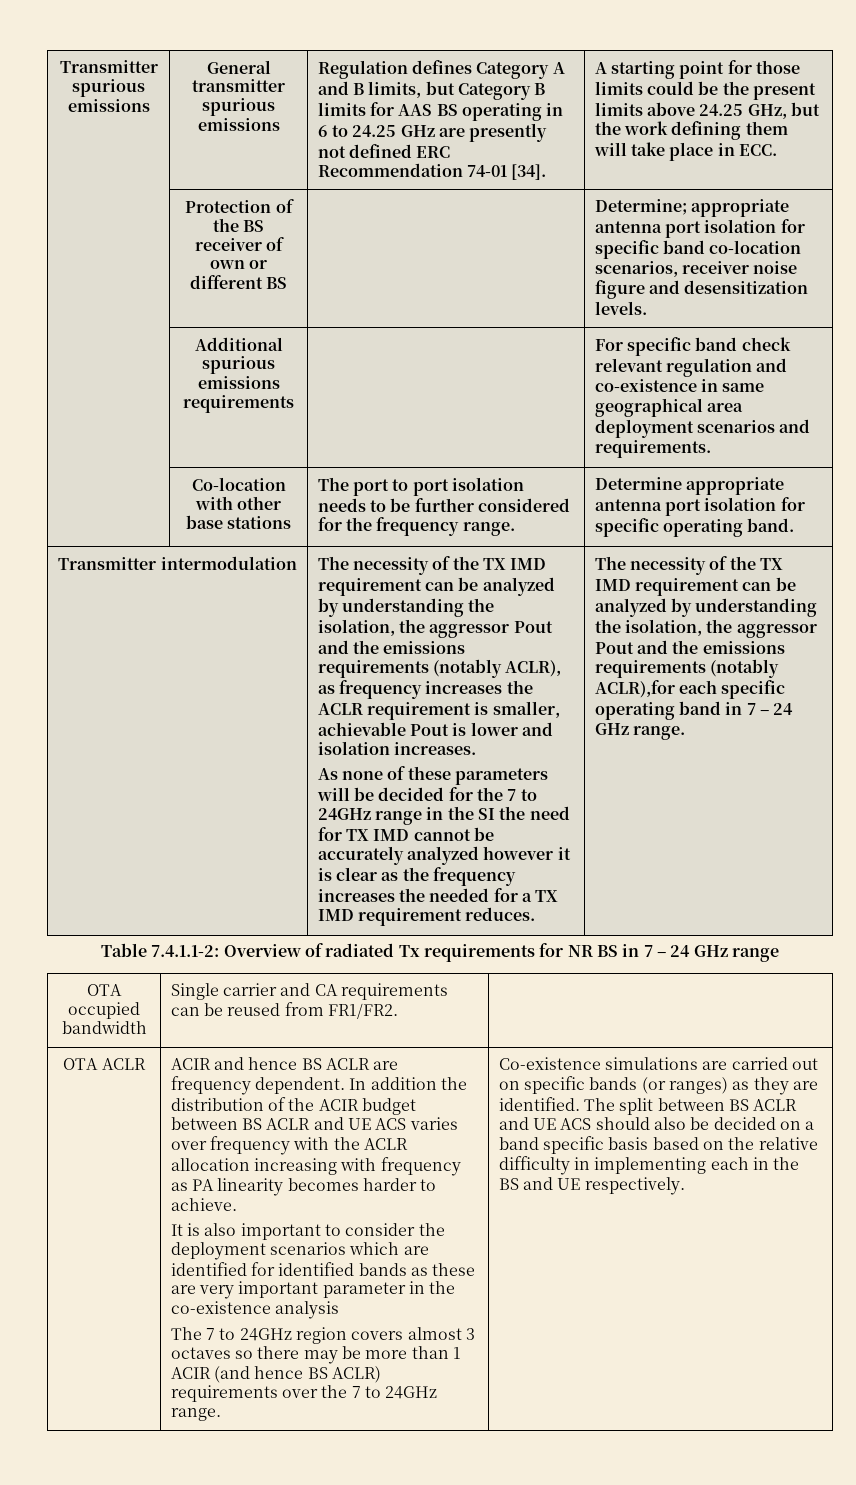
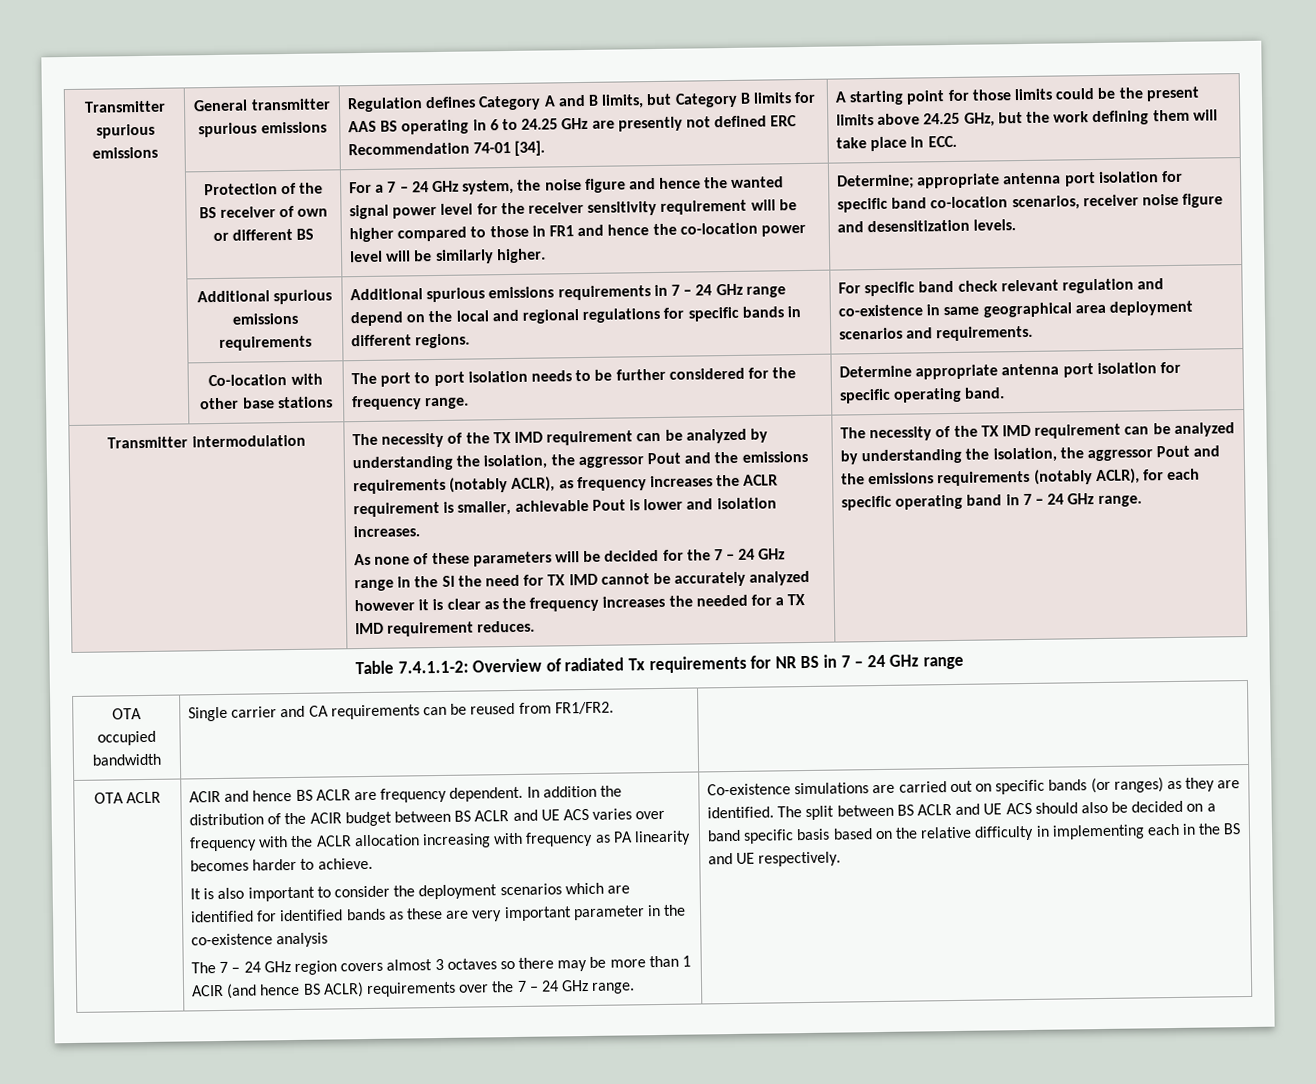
(288, 283) none -> [349,176,785,195] [349,199,797,220] [349,222,806,243] [350,248,546,265] For a 7 – 24 GHz system, the noise figure and hence the wanted signal power level for the receiver sensitivity requirement will be higher compared to those in FR1 and hence the co-location power level will be similarly higher.
(294, 404) none -> [350,283,786,303] [350,306,801,327] [351,333,471,349] Additional spurious emissions requirements in 7 – 24 GHz range depend on the local and regional regulations for specific bands in different regions.
[520,789,537,801] [317,808,371,820] to 24GHz -> [726,548,786,561] – 24 GHz
[594,680,675,698] ACLR),for -> [1095,468,1164,485] ACLR), for
[219,1328,292,1341] to 24GHz -> [231,961,291,973] – 24 GHz
[365,1386,438,1399] to 24GHz -> [529,979,590,992] – 24 GHz

